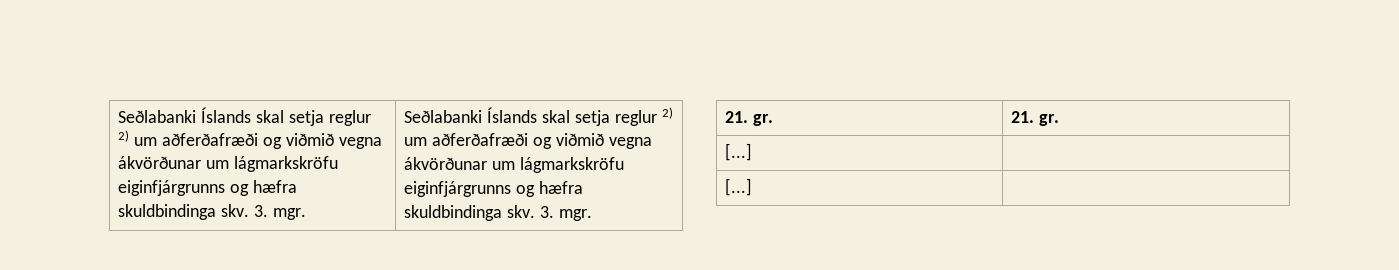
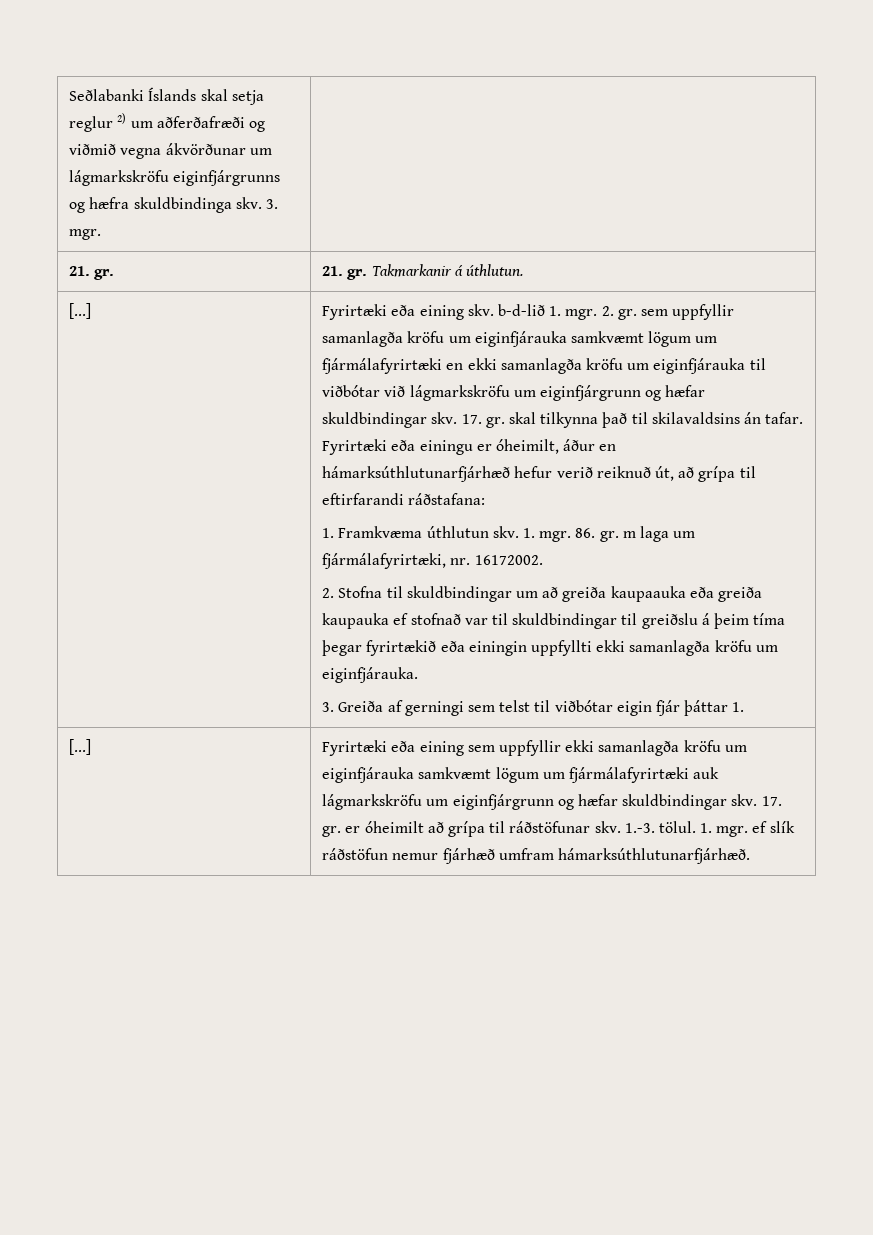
[404,107,673,126] [404,133,652,149] [404,157,625,173] [404,181,584,197] [404,205,592,221] [725,111,774,126] [1011,111,1060,126] [725,143,753,161] [725,178,753,196] Seðlabanki Íslands skal setja reglur 2) um aðferðafræði og viðmið vegna ákvörðunar um lágmarkskröfu eiginfjárgrunns og hæfra skuldbindinga skv. 3. mgr. // 21. gr. | 21. gr. // [...] | // [...] | -> [69,266,115,280] [322,264,523,280] [69,303,92,319] [322,304,735,320] [322,331,718,347] [322,358,766,374] [322,385,706,401] [322,412,804,428] [322,439,617,455] [322,466,756,482] [322,493,486,505] [322,526,696,542] [322,553,543,569] [322,586,762,602] [322,613,786,629] [322,640,778,656] [322,667,419,683] [322,700,745,716] [69,739,92,755] [322,740,747,756] [322,767,720,783] [322,794,782,810] [322,821,795,837] [322,848,750,864] // 21. gr. | 21. gr. Takmarkanir á úthlutun. // [...] | Fyrirtæki eða eining skv. b-d-lið 1. mgr. 2. gr. sem uppfyllir samanlagða kröfu um eiginfjárauka samkvæmt lögum um fjármálafyrirtæki en ekki samanlagða kröfu um eiginfjárauka til viðbótar við lágmarkskröfu um eiginfjárgrunn og hæfar skuldbindingar skv. 17. gr. skal tilkynna það til skilavaldsins án tafar. Fyrirtæki eða einingu er óheimilt, áður en hámarksúthlutunarfjárhæð hefur verið reiknuð út, að grípa til eftirfarandi ráðstafana: // 1. Framkvæma úthlutun skv. 1. mgr. 86. gr. m laga um fjármálafyrirtæki, nr. 16172002. // 2. Stofna til skuldbindingar um að greiða kaupaauka eða greiða kaupauka ef stofnað var til skuldbindingar til greiðslu á þeim tíma þegar fyrirtækið eða einingin uppfyllti ekki samanlagða kröfu um eiginfjárauka. // 3. Greiða af gerningi sem telst til viðbótar eigin fjár þáttar 1. // [...] | Fyrirtæki eða eining sem uppfyllir ekki samanlagða kröfu um eiginfjárauka samkvæmt lögum um fjármálafyrirtæki auk lágmarkskröfu um eiginfjárgrunn og hæfar skuldbindingar skv. 17. gr. er óheimilt að grípa til ráðstöfunar skv. 1.-3. tölul. 1. mgr. ef slík ráðstöfun nemur fjárhæð umfram hámarksúthlutunarfjárhæð.

